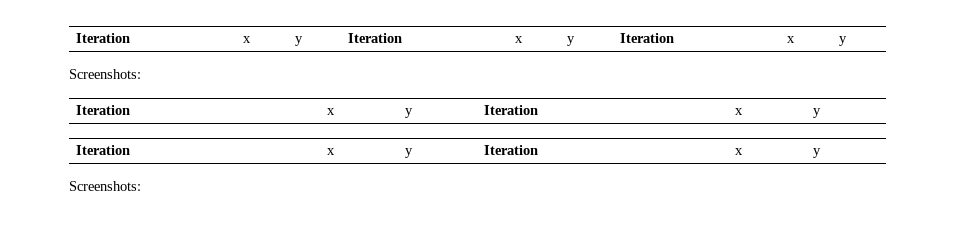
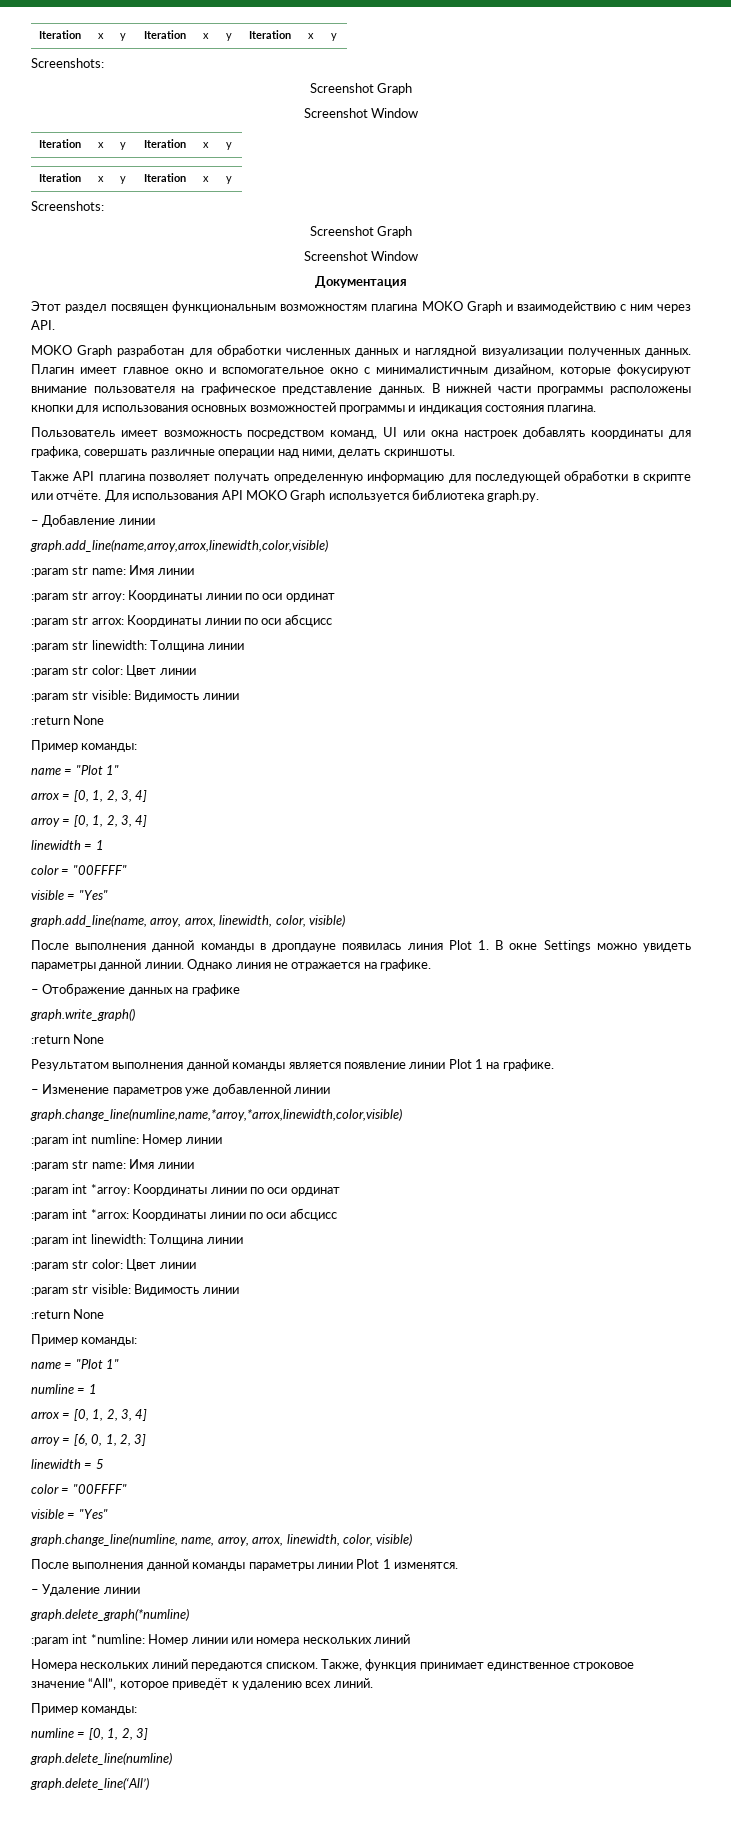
(141, 74) none -> [309,83,413,95] [303,108,419,118] // Screenshot Graph // Screenshot Window
(141, 186) none -> [309,226,413,238] [303,251,419,261] [315,276,407,288] [31,301,692,313] [31,320,55,330] [31,344,691,357] [31,364,691,376] [31,383,692,395] [31,402,597,414] [31,426,691,439] [31,446,455,458] [31,470,692,483] [31,489,540,502] [31,514,155,527] [30,539,328,552] [31,565,194,577] [31,590,335,602] [31,614,332,627] [31,640,244,652] [31,665,196,677] [31,690,239,702] [31,715,105,725] [31,740,138,752] [31,765,120,775] [31,790,148,802] [31,815,148,827] [31,840,104,850] [31,865,127,875] [31,890,108,900] [30,914,345,927] [31,940,691,952] [31,959,431,971] [31,983,240,996] [30,1008,135,1021] [31,1034,105,1044] [31,1059,554,1071] [31,1083,330,1096] [30,1108,402,1121] [31,1134,222,1146] [31,1159,194,1171] [31,1184,340,1196] [31,1208,337,1221] [31,1234,243,1246] [31,1259,196,1271] [31,1284,239,1296] [31,1309,105,1319] [31,1334,138,1346] [31,1359,120,1369] [31,1384,97,1394] [31,1409,148,1421] [31,1434,147,1446] [31,1459,104,1469] [31,1484,127,1494] [31,1509,108,1519] [30,1533,413,1546] [31,1559,458,1571] [31,1584,140,1596] [30,1608,189,1621] [31,1634,410,1646] [31,1659,635,1671] [31,1678,373,1690] [31,1703,138,1715] [31,1728,148,1740] [30,1752,172,1765] [30,1777,149,1790] // Screenshot Graph // Screenshot Window // Документация // Этот раздел посвящен функциональным возможностям плагина MOKO Graph и взаимодействию с ним через API. // MOKO Graph разработан для обработки численных данных и наглядной визуализации полученных данных. Плагин имеет главное окно и вспомогательное окно с минималистичным дизайном, которые фокусируют внимание пользователя на графическое представление данных. В нижней части программы расположены кнопки для использования основных возможностей программы и индикация состояния плагина. // Пользователь имеет возможность посредством команд, UI или окна настроек добавлять координаты для графика, совершать различные операции над ними, делать скриншоты. // Также API плагина позволяет получать определенную информацию для последующей обработки в скрипте или отчёте. Для использования API MOKO Graph используется библиотека graph.py. // – Добавление линии // graph.add_line(name,arroy,arrox,linewidth,color,visible) // :param str name: Имя линии // :param str arroy: Координаты линии по оси ординат // :param str arrox: Координаты линии по оси абсцисс // :param str linewidth: Толщина линии // :param str color: Цвет линии // :param str visible: Видимость линии // :return None // Пример команды: // name = "Plot 1" // arrox = [0, 1, 2, 3, 4] // arroy = [0, 1, 2, 3, 4] // linewidth = 1 // color = "00FFFF" // visible = "Yes" // graph.add_line(name, arroy, arrox, linewidth, color, visible) // После выполнения данной команды в дропдауне появилась линия Plot 1. В окне Settings можно увидеть параметры данной линии. Однако линия не отражается на графике. // – Отображение данных на графике // graph.write_graph() // :return None // Результатом выполнения данной команды является появление линии Plot 1 на графике. // – Изменение параметров уже добавленной линии // graph.change_line(numline,name,*arroy,*arrox,linewidth,color,visible) // :param int numline: Номер линии // :param str name: Имя линии // :param int *arroy: Координаты линии по оси ординат // :param int *arrox: Координаты линии по оси абсцисс // :param int linewidth: Толщина линии // :param str color: Цвет линии // :param str visible: Видимость линии // :return None // Пример команды: // name = "Plot 1" // numline = 1 // arrox = [0, 1, 2, 3, 4] // arroy = [6, 0, 1, 2, 3] // linewidth = 5 // color = "00FFFF" // visible = "Yes" // graph.change_line(numline, name, arroy, arrox, linewidth, color, visible) // После выполнения данной команды параметры линии Plot 1 изменятся. // – Удаление линии // graph.delete_graph(*numline) // :param int *numline: Номер линии или номера нескольких линий // Номера нескольких линий передаются списком. Также, функция принимает единственное строковое значение “All”, которое приведёт к удалению всех линий. // Пример команды: // numline = [0, 1, 2, 3] // graph.delete_line(numline) // graph.delete_line(‘All’)

